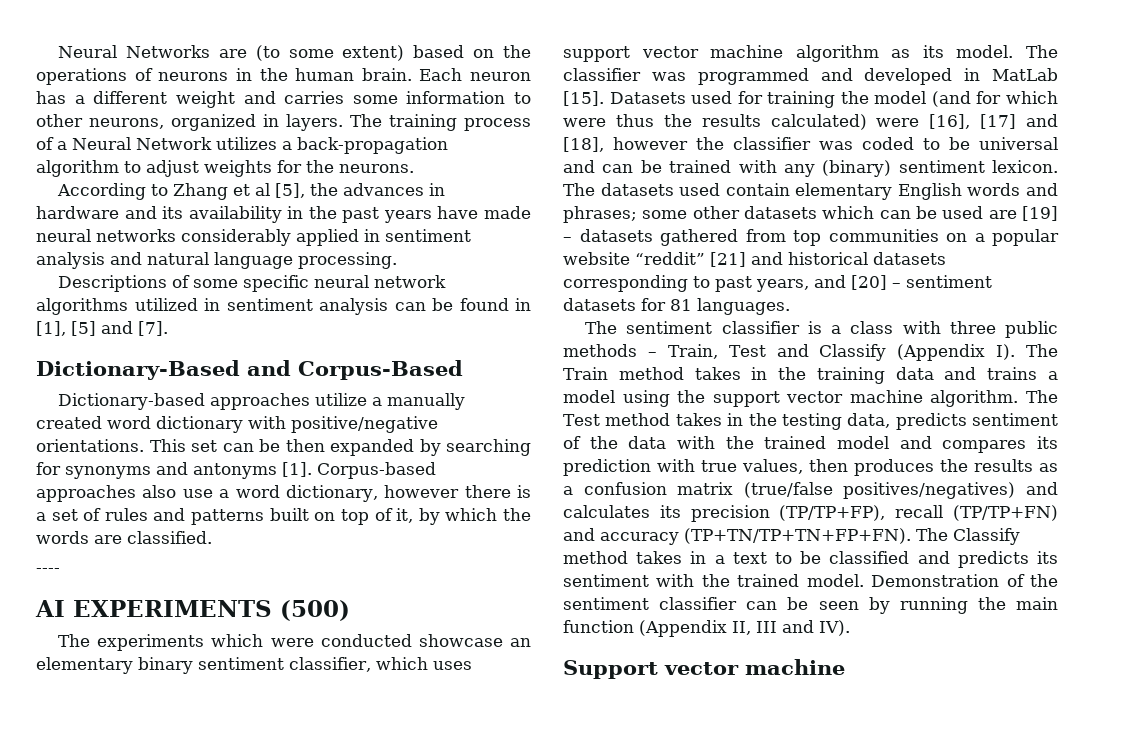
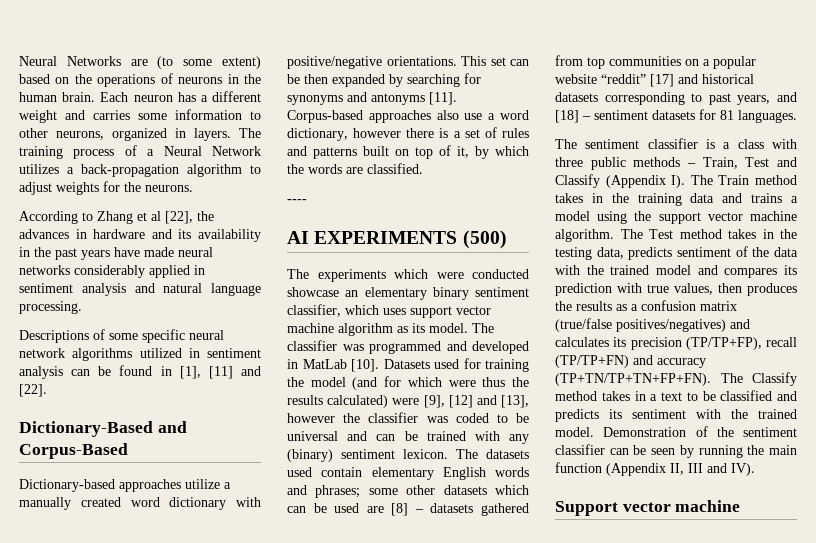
[275,183,306,198] [5], -> [165,211,193,224] [22],
[71,321,168,336] [5] and [7]. -> [208,366,261,379] [19,384,47,397] [11] and [22].
[282,462,312,477] [1]. -> [429,92,457,105] [11].
[563,91,604,106] [15]. -> [351,359,379,372] [10].
[929,114,1058,129] [563,137,604,152] [16], [17] and [18], -> [423,395,529,408] [9], [12] and [13],
[1021,206,1058,221] [19] -> [391,503,409,516] [8]
[710,252,746,267] [21] -> [650,74,674,87] [17]
[851,275,887,290] [20] -> [555,110,579,123] [18]

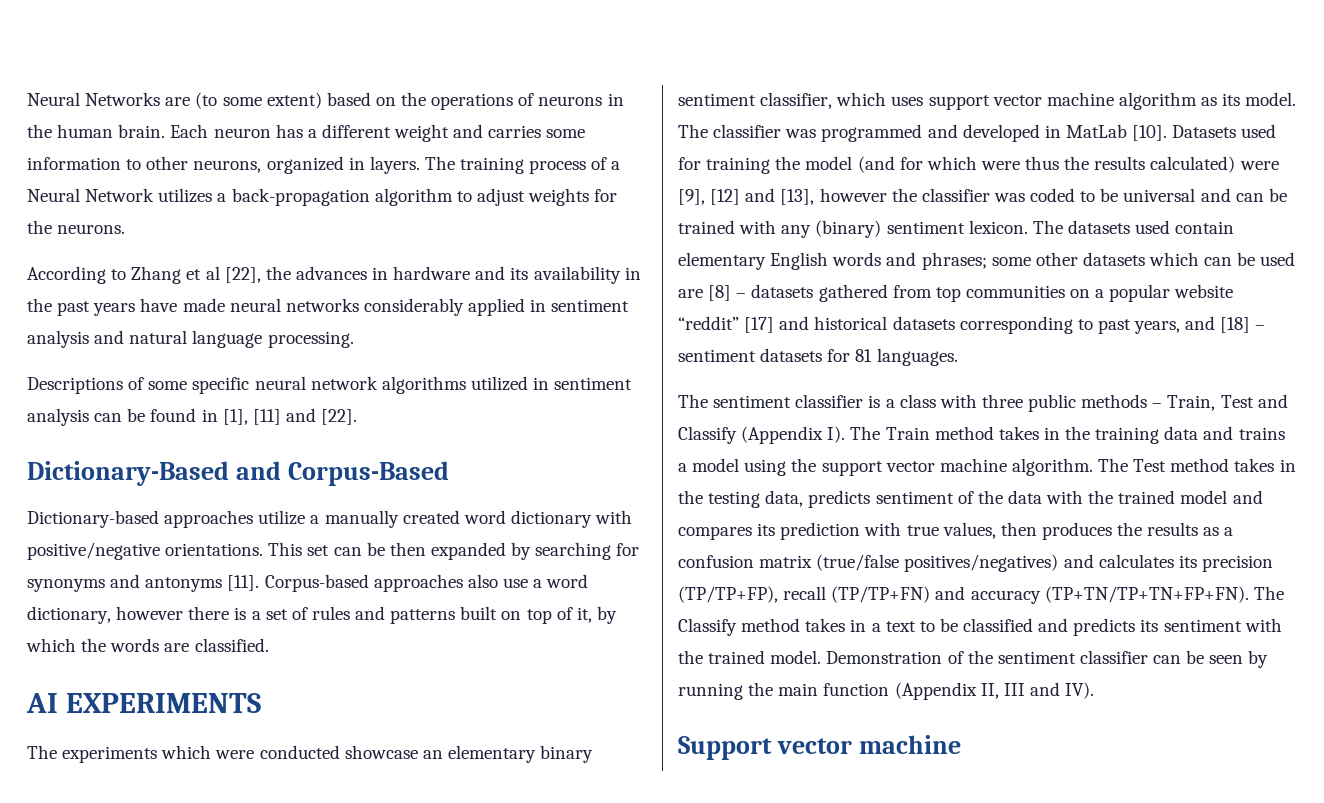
[287,199,307,203] // ---- -> (269, 645) none
[462,230,507,249] (500) -> (261, 703) none

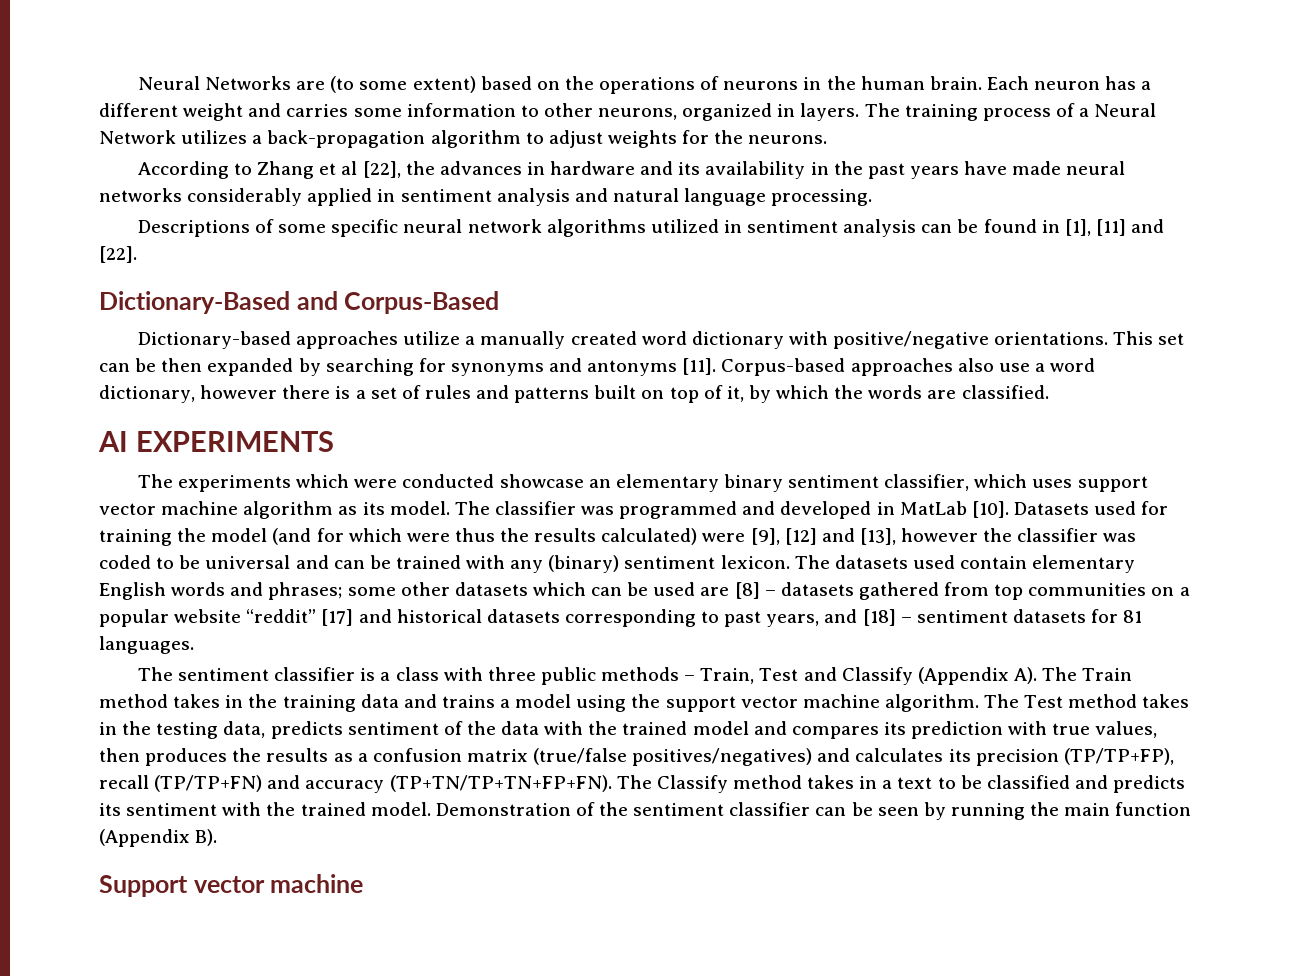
[827,426,846,443] I). -> [1013,667,1037,684] A).
[980,682,1095,699] II, III and IV). -> [195,829,218,846] B).

